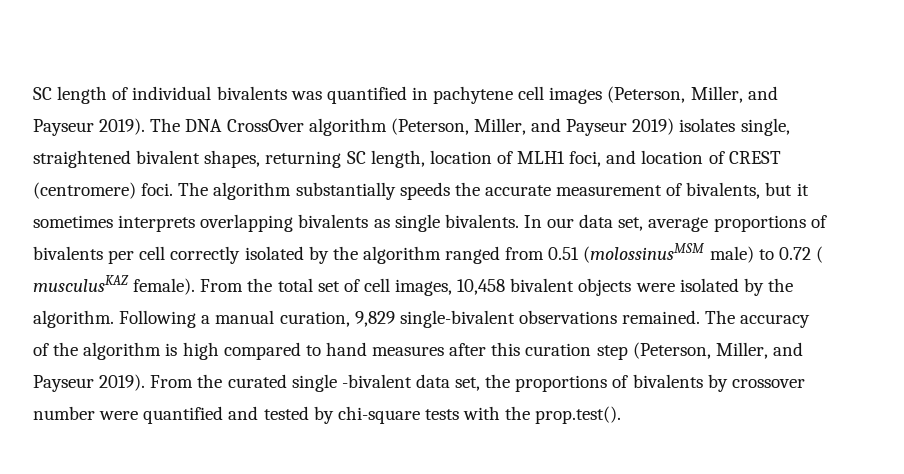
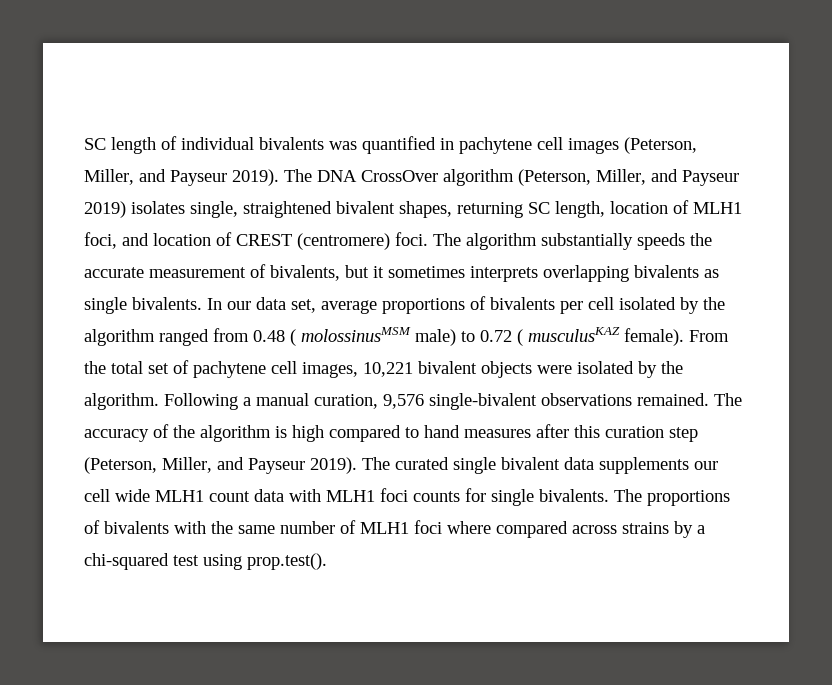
[170,246,241,264] correctly -> (614, 303) none
[548,243,706,263] 0.51 (molossinusMSM -> [253,327,411,346] 0.48 ( molossinusMSM
(360, 285) none -> [193,361,266,378] pachytene
[457,279,506,295] 10,458 -> [363,362,413,377] 10,221
[354,311,395,327] 9,829 -> [383,394,424,409] 9,576
[150,374,805,392] [33,406,531,424] From the curated single -bivalent data set, the proportions of bivalents by crossover number were quantified and tested by chi-square tests with the -> [362,457,718,474] [84,488,730,506] [84,520,705,538] [84,553,242,570] The curated single bivalent data supplements our cell wide MLH1 count data with MLH1 foci counts for single bivalents. The proportions of bivalents with the same number of MLH1 foci where compared across strains by a chi-squared test using

